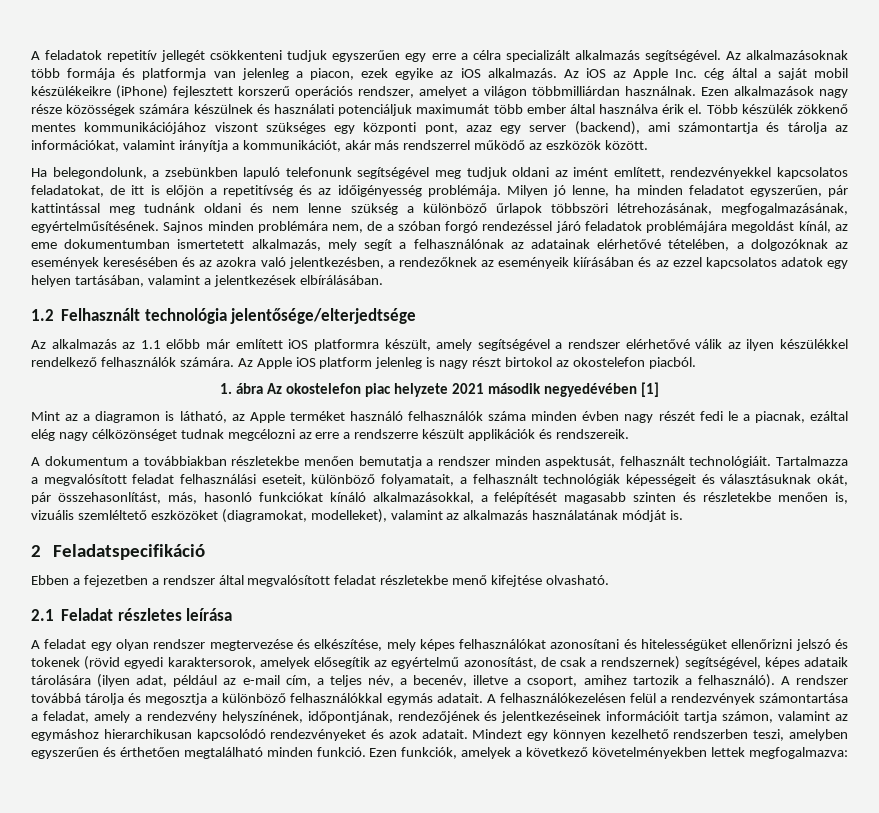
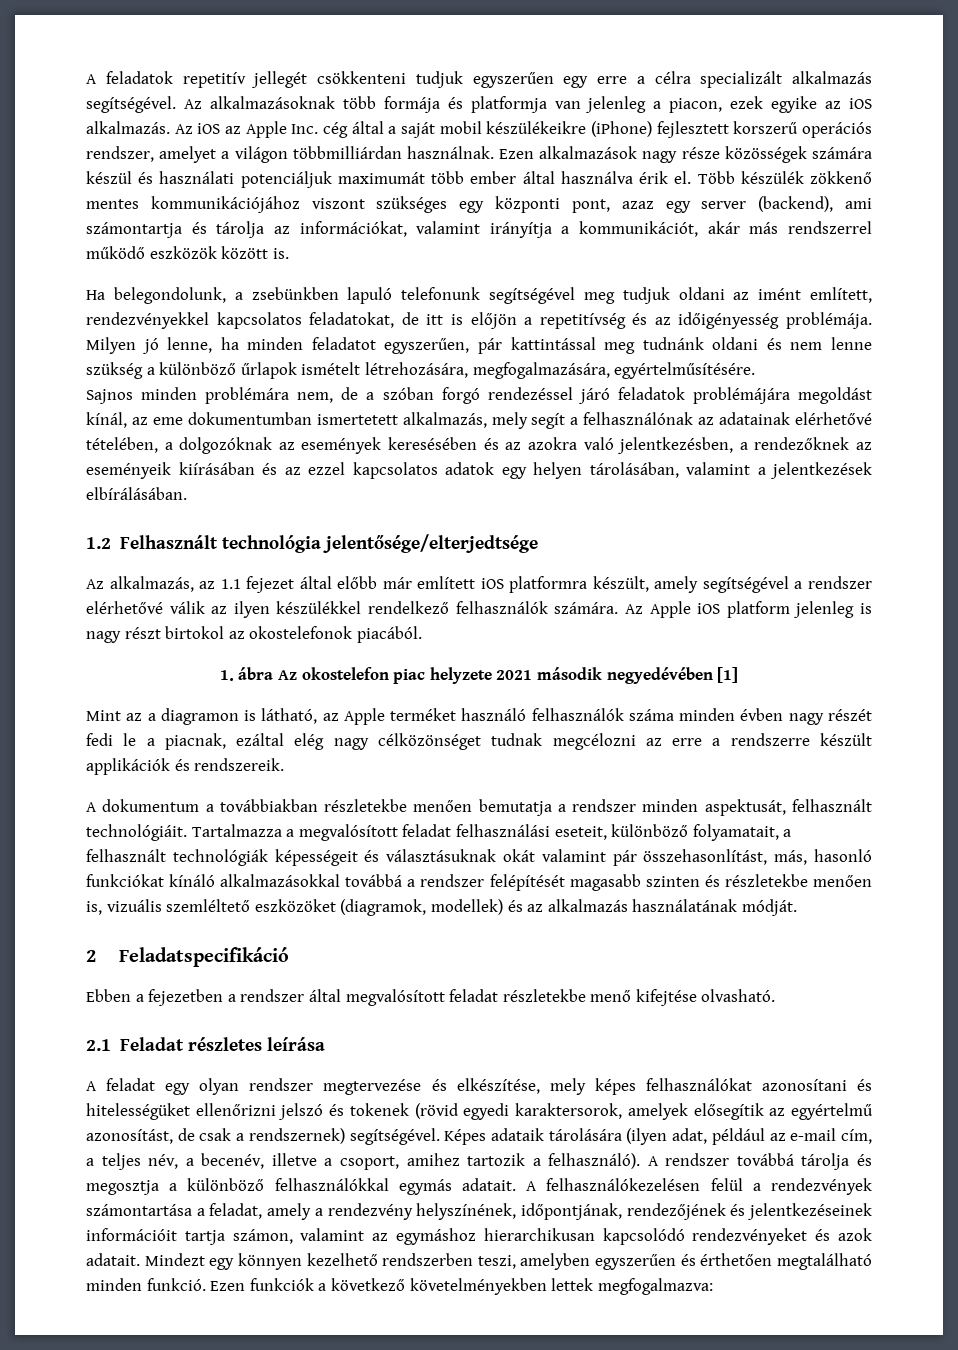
[193,104,253,114] készülnek -> [86,171,132,184] készül
[529,140,649,150] az eszközök között. -> [149,246,289,259] eszközök között is.
[550,203,849,215] [31,221,159,233] többszöri létrehozásának, megfogalmazásának, egyértelműsítésének. -> [301,362,756,379] ismételt létrehozására, megfogalmazására, egyértelműsítésére. //
[74,275,144,287] tartásában, -> [589,462,679,478] tárolásában,
[51,339,117,349] alkalmazás -> [109,576,194,592] alkalmazás,
(161, 344) none -> [246,576,332,593] fejezet által
[572,357,696,369] okostelefon piacból. -> [249,626,422,643] okostelefonok piacából.
[817,474,849,486] okát, -> [503,849,606,862] okát valamint
[372,492,488,504] alkalmazásokkal, a -> [220,874,485,887] alkalmazásokkal továbbá a rendszer
[221,509,443,523] (diagramokat, modelleket), valamint -> [340,899,523,916] (diagramok, modellek) és
[622,510,684,522] módját is. -> [741,899,797,916] módját.
[684,657,800,669] segítségével, képes -> [349,1128,487,1145] segítségével. Képes
[401,747,512,759] funkciók, amelyek -> [249,1278,314,1291] funkciók

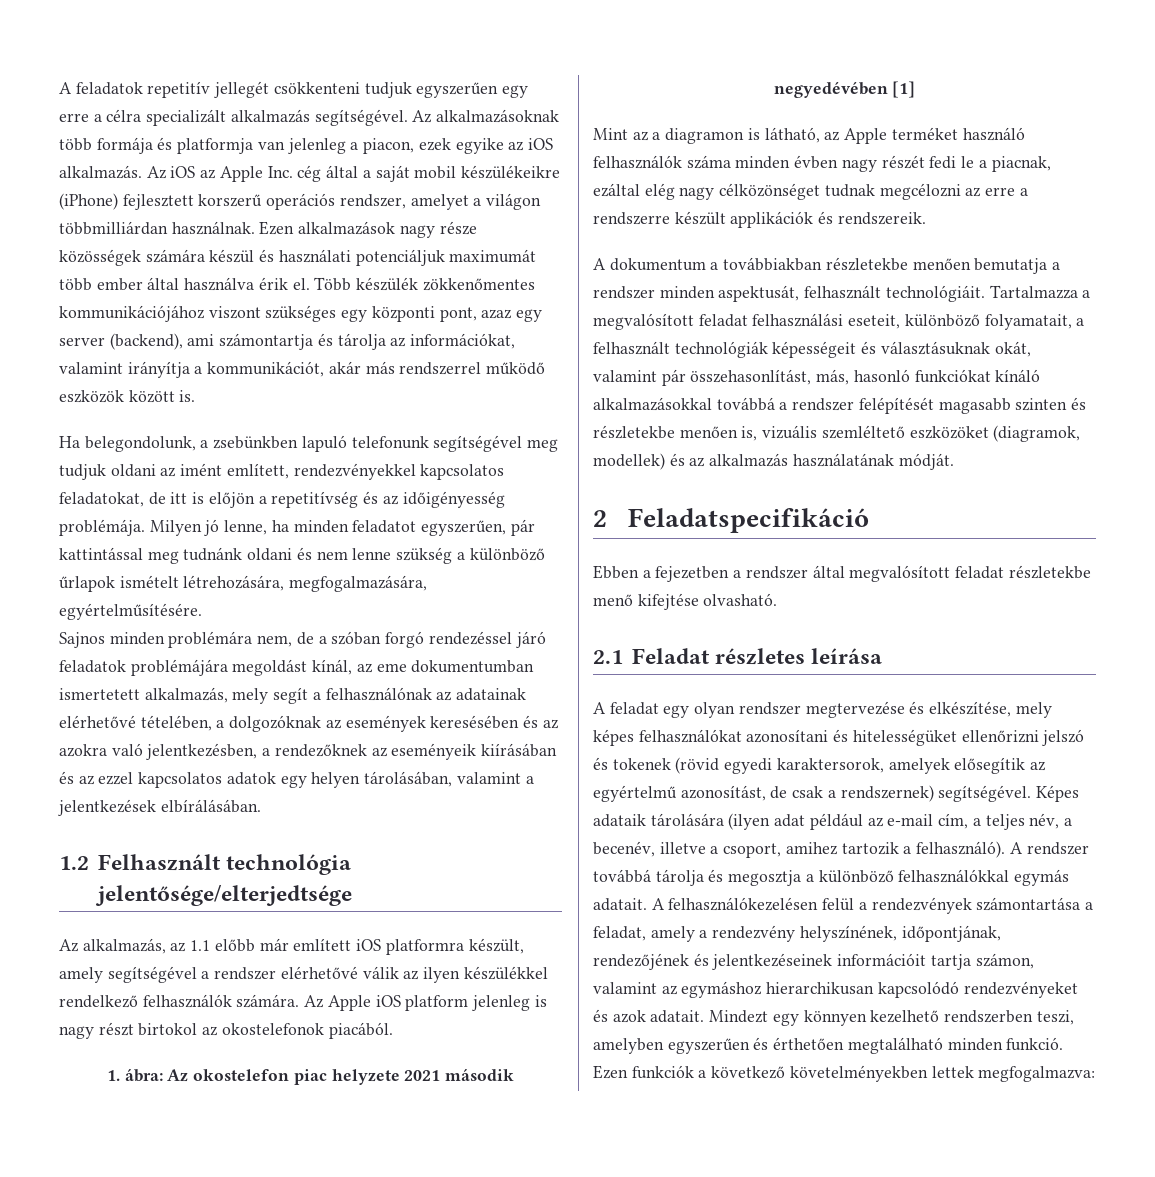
[809,171,872,184] [86,199,139,209] zökkenő mentes -> [422,278,535,291] zökkenőmentes
[246,576,332,593] fejezet által -> (211, 945) none
[238,667,274,680] ábra -> [124,1068,163,1082] ábra:
[503,849,535,862] okát -> [994,341,1031,357] okát,
[672,1128,708,1144] adat, -> [774,814,806,827] adat

